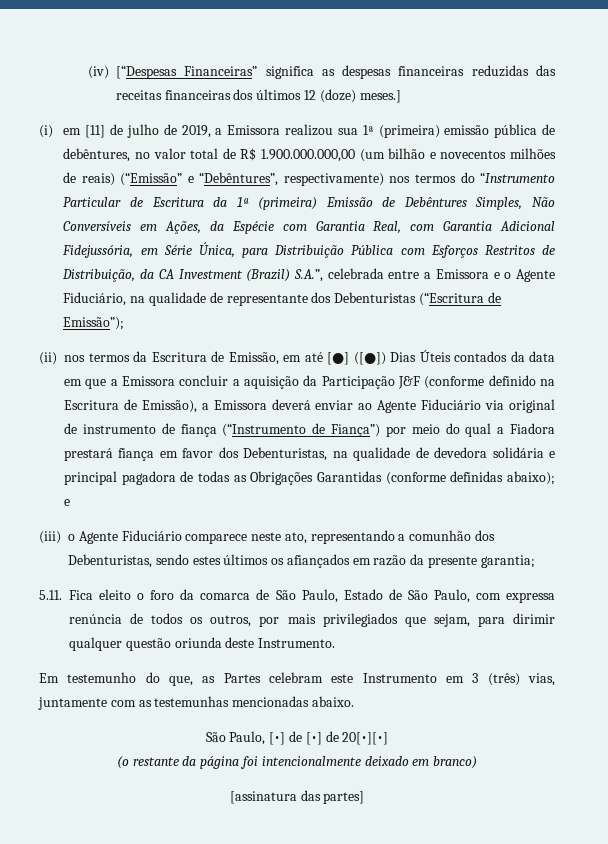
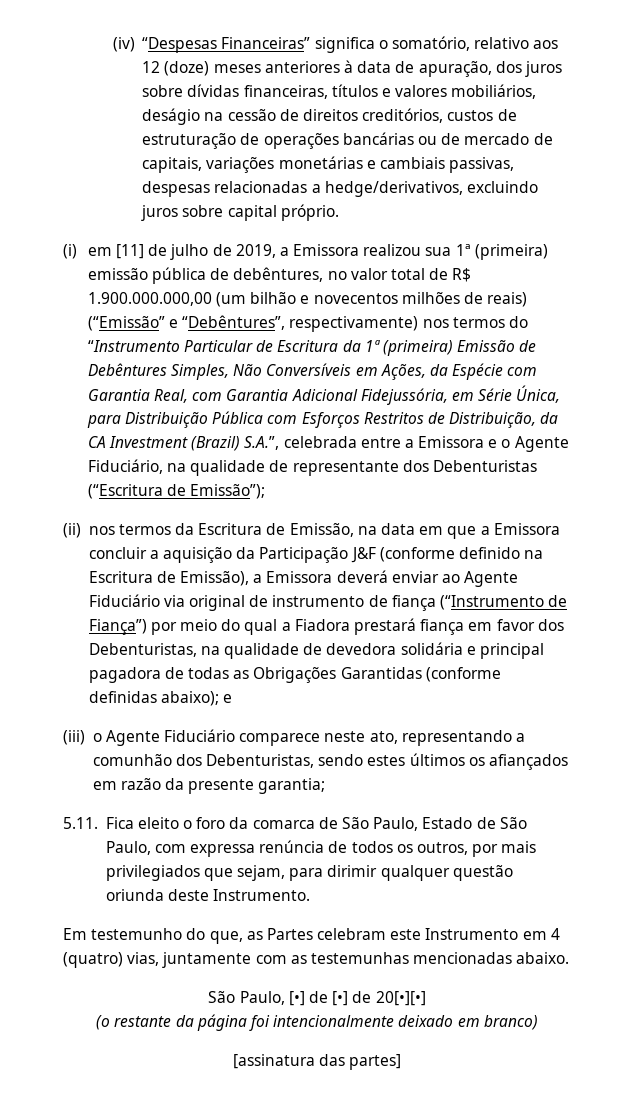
[115,65,177,79] [“Despesas -> [142,37,218,53] “Despesas
[321,65,557,79] [115,89,401,103] as despesas financeiras reduzidas das receitas financeiras dos últimos 12 (doze) meses.] -> [378,36,559,51] [142,60,562,77] [142,84,537,99] [142,108,517,125] [142,132,553,149] [142,156,515,173] [142,181,539,197] [141,204,339,221] o somatório, relativo aos 12 (doze) meses anteriores à data de apuração, dos juros sobre dívidas financeiras, títulos e valores mobiliários, deságio na cessão de direitos creditórios, custos de estruturação de operações bancárias ou de mercado de capitais, variações monetárias e cambiais passivas, despesas relacionadas a hedge/derivativos, excluindo juros sobre capital próprio.
[283,350,525,365] em até [●] ([●]) Dias Úteis contados da -> [357,526,377,535] na
[472,673,520,686] 3 (três) -> [550,928,560,940] [63,952,123,968] 4 (quatro)

